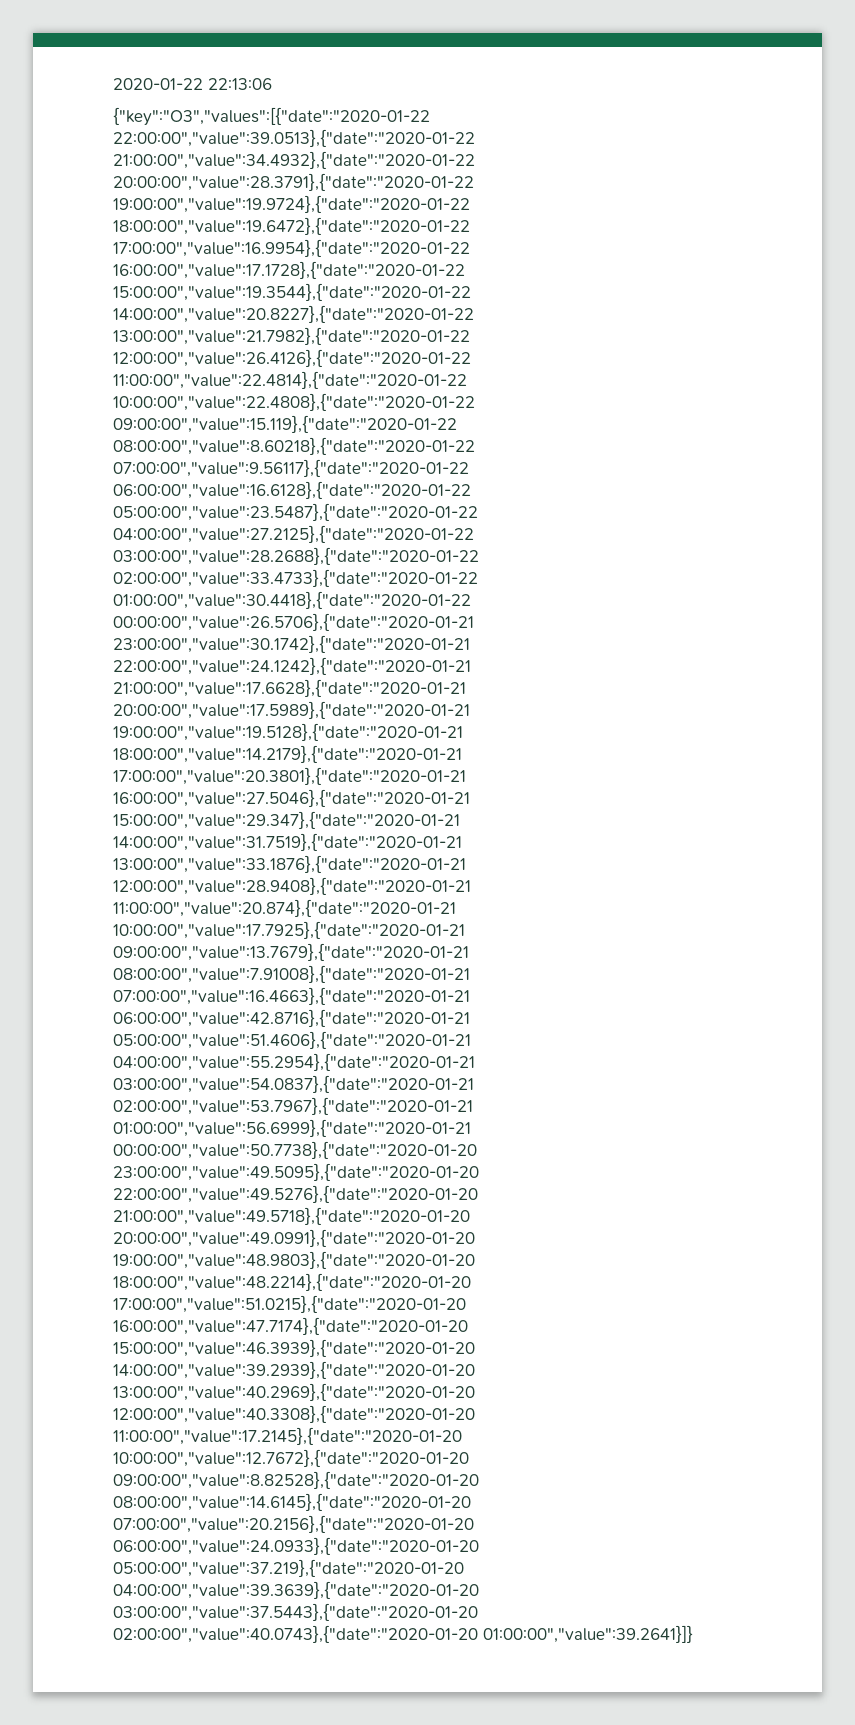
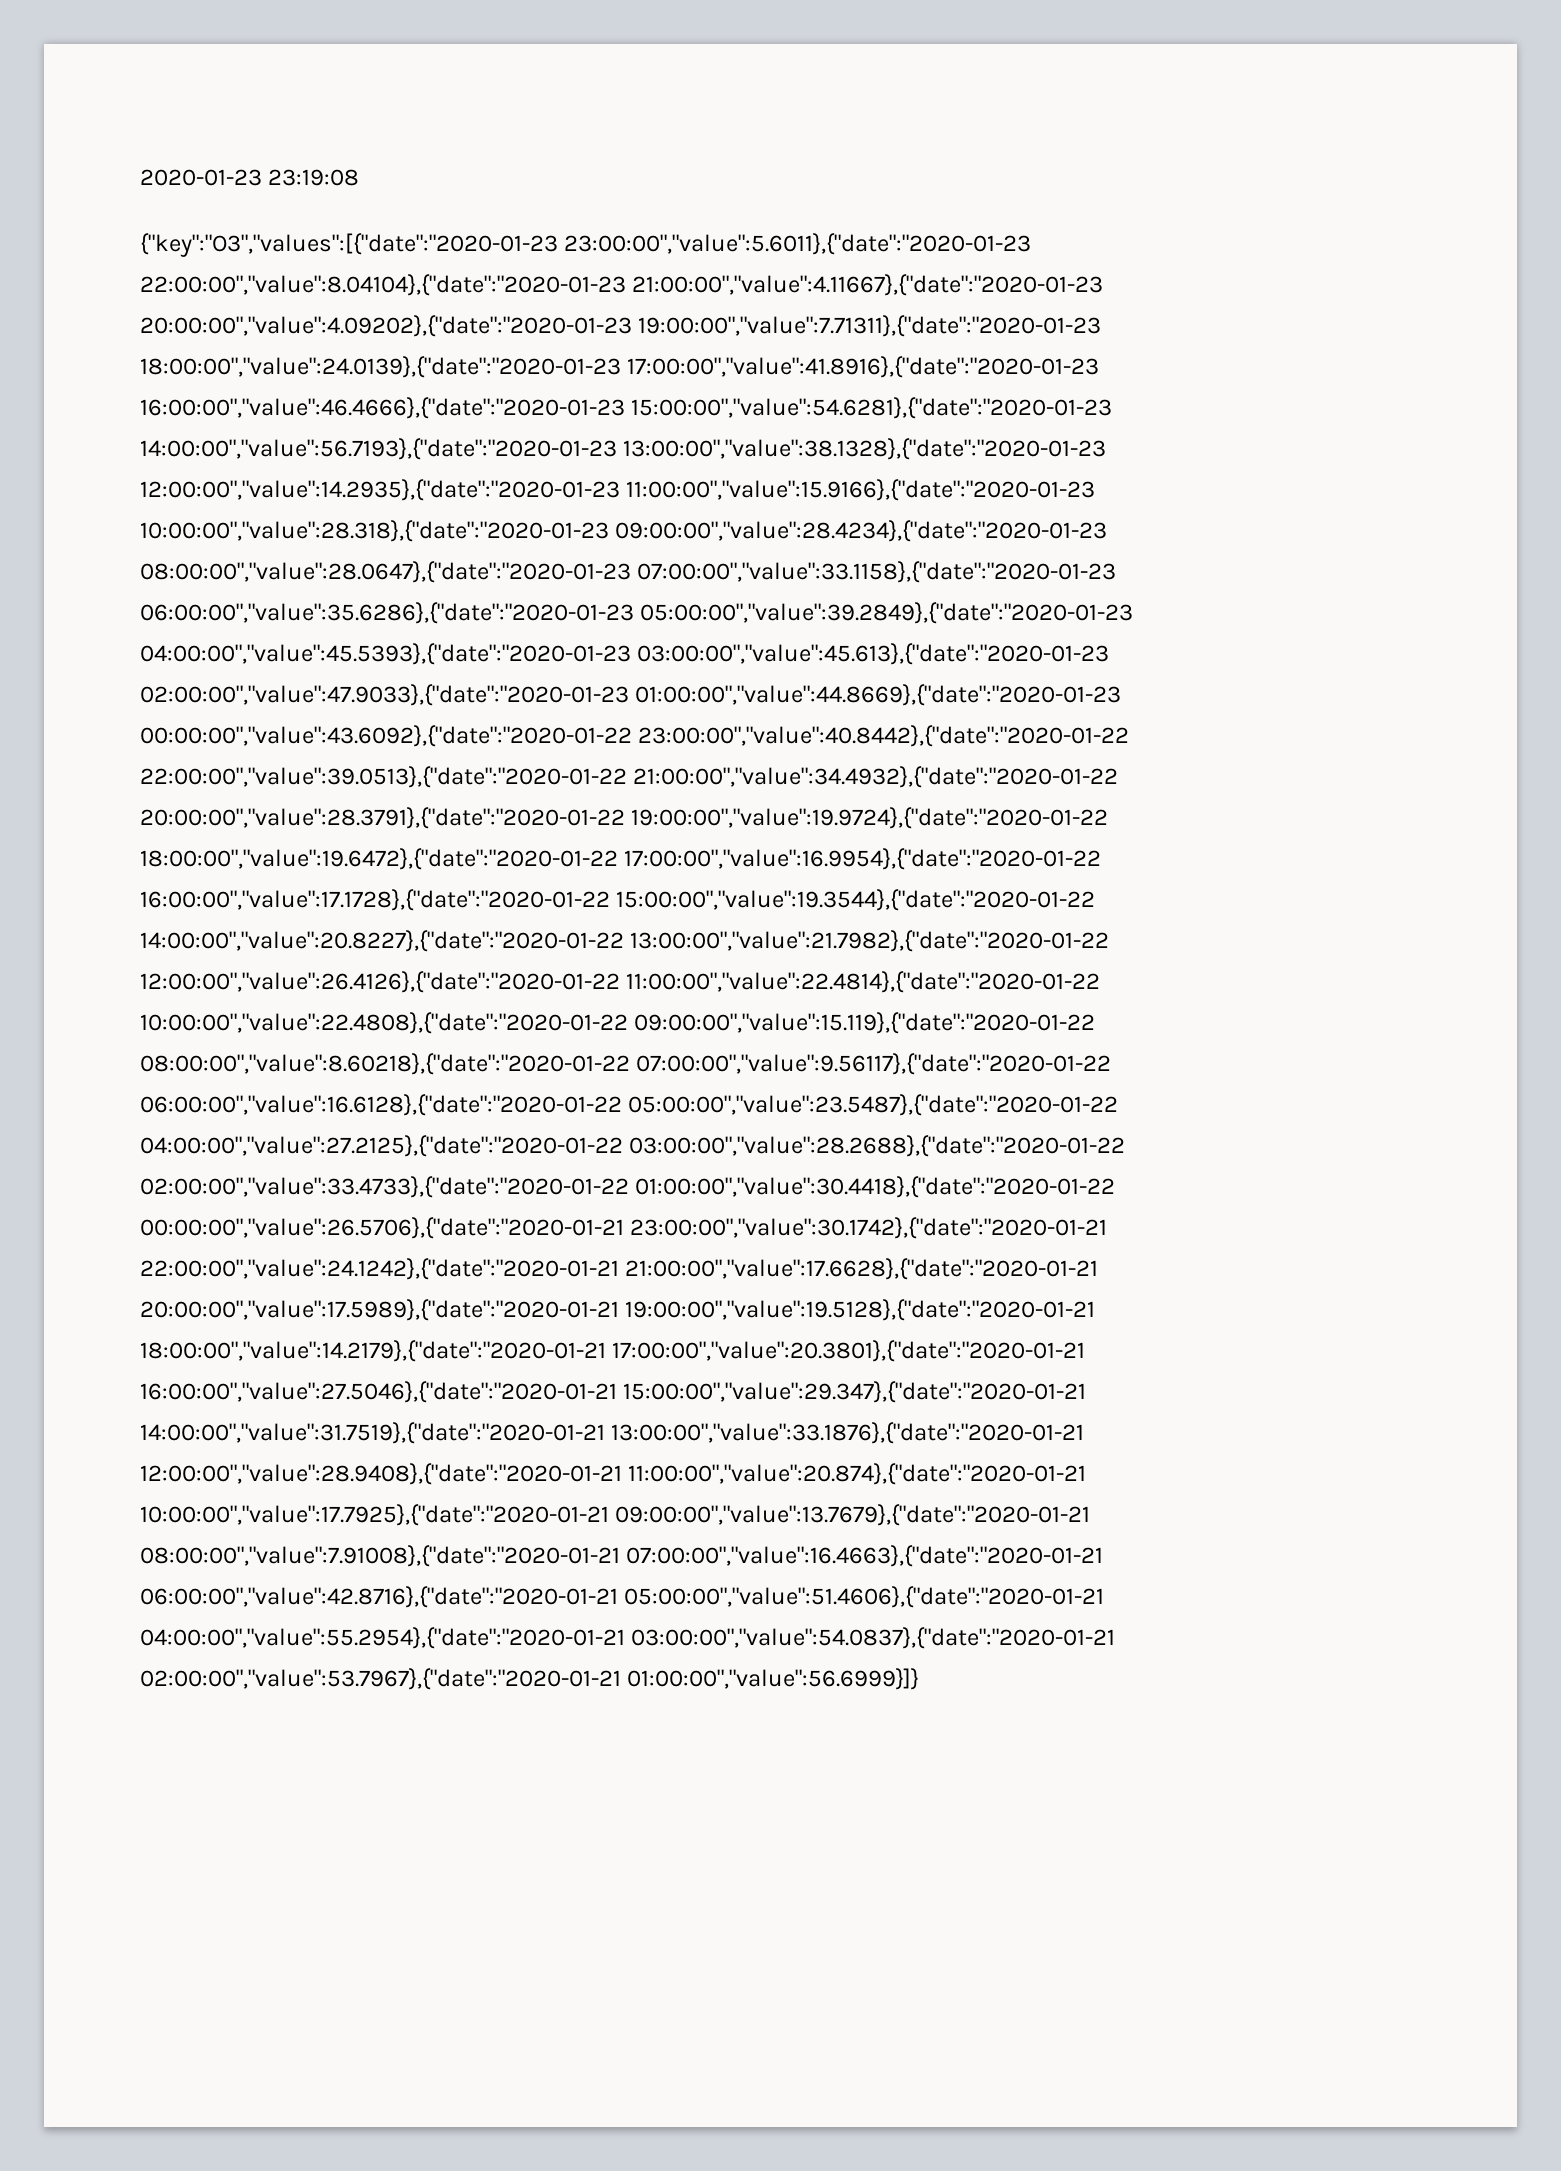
[113,78,272,90] [113,107,430,126] 2020-01-22 22:13:06 // {"key":"O3","values":[{"date":"2020-01-22 -> [140,169,360,186] [140,233,1032,257] [140,274,1104,296] [140,315,1102,337] [140,356,1100,378] [140,397,1113,419] [140,438,1107,460] [140,479,1096,501] [140,520,1108,542] [140,561,1117,583] [140,602,1134,624] [140,643,1110,665] [140,684,1122,706] [140,725,1130,747] 2020-01-23 23:19:08 // {"key":"O3","values":[{"date":"2020-01-23 23:00:00","value":5.6011},{"date":"2020-01-23 22:00:00","value":8.04104},{"date":"2020-01-23 21:00:00","value":4.11667},{"date":"2020-01-23 20:00:00","value":4.09202},{"date":"2020-01-23 19:00:00","value":7.71311},{"date":"2020-01-23 18:00:00","value":24.0139},{"date":"2020-01-23 17:00:00","value":41.8916},{"date":"2020-01-23 16:00:00","value":46.4666},{"date":"2020-01-23 15:00:00","value":54.6281},{"date":"2020-01-23 14:00:00","value":56.7193},{"date":"2020-01-23 13:00:00","value":38.1328},{"date":"2020-01-23 12:00:00","value":14.2935},{"date":"2020-01-23 11:00:00","value":15.9166},{"date":"2020-01-23 10:00:00","value":28.318},{"date":"2020-01-23 09:00:00","value":28.4234},{"date":"2020-01-23 08:00:00","value":28.0647},{"date":"2020-01-23 07:00:00","value":33.1158},{"date":"2020-01-23 06:00:00","value":35.6286},{"date":"2020-01-23 05:00:00","value":39.2849},{"date":"2020-01-23 04:00:00","value":45.5393},{"date":"2020-01-23 03:00:00","value":45.613},{"date":"2020-01-23 02:00:00","value":47.9033},{"date":"2020-01-23 01:00:00","value":44.8669},{"date":"2020-01-23 00:00:00","value":43.6092},{"date":"2020-01-22 23:00:00","value":40.8442},{"date":"2020-01-22
[113,1119,471,1137] [113,1141,477,1159] [113,1163,479,1181] [113,1185,478,1203] [113,1207,470,1225] [113,1229,475,1247] [113,1251,475,1269] [113,1273,471,1291] [113,1295,466,1313] [113,1317,468,1335] [113,1339,475,1357] [113,1361,475,1379] [113,1383,475,1401] [113,1405,475,1423] [113,1427,462,1445] [113,1449,469,1467] [113,1471,479,1489] [113,1493,471,1511] [113,1515,474,1533] [113,1537,479,1555] [113,1559,464,1577] [113,1581,479,1599] [113,1603,478,1621] [113,1625,693,1643] 01:00:00","value":56.6999},{"date":"2020-01-21 00:00:00","value":50.7738},{"date":"2020-01-20 23:00:00","value":49.5095},{"date":"2020-01-20 22:00:00","value":49.5276},{"date":"2020-01-20 21:00:00","value":49.5718},{"date":"2020-01-20 20:00:00","value":49.0991},{"date":"2020-01-20 19:00:00","value":48.9803},{"date":"2020-01-20 18:00:00","value":48.2214},{"date":"2020-01-20 17:00:00","value":51.0215},{"date":"2020-01-20 16:00:00","value":47.7174},{"date":"2020-01-20 15:00:00","value":46.3939},{"date":"2020-01-20 14:00:00","value":39.2939},{"date":"2020-01-20 13:00:00","value":40.2969},{"date":"2020-01-20 12:00:00","value":40.3308},{"date":"2020-01-20 11:00:00","value":17.2145},{"date":"2020-01-20 10:00:00","value":12.7672},{"date":"2020-01-20 09:00:00","value":8.82528},{"date":"2020-01-20 08:00:00","value":14.6145},{"date":"2020-01-20 07:00:00","value":20.2156},{"date":"2020-01-20 06:00:00","value":24.0933},{"date":"2020-01-20 05:00:00","value":37.219},{"date":"2020-01-20 04:00:00","value":39.3639},{"date":"2020-01-20 03:00:00","value":37.5443},{"date":"2020-01-20 02:00:00","value":40.0743},{"date":"2020-01-20 01:00:00","value":39.2641}]} -> [627,1668,920,1690] 01:00:00","value":56.6999}]}

